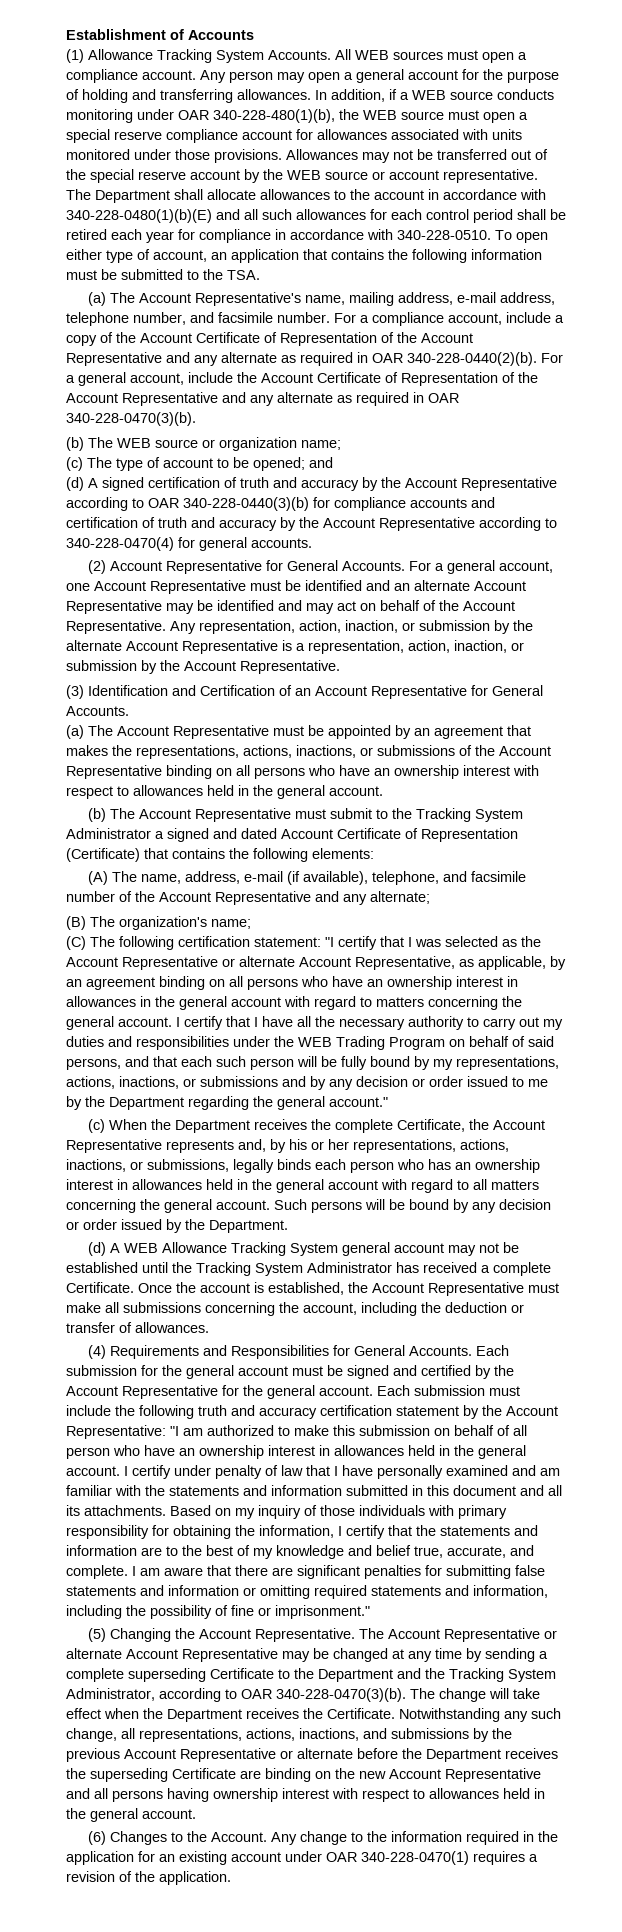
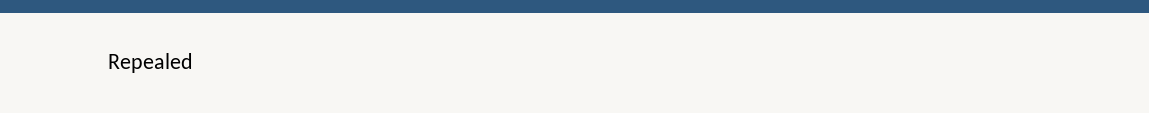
[66,29,254,40] [66,49,527,63] [66,69,559,83] [66,89,554,103] [66,109,528,123] [66,129,522,143] [66,149,548,163] [66,169,538,183] [66,189,546,203] [66,209,566,223] [66,229,548,243] [66,249,542,263] [66,269,260,280] [88,292,556,306] [66,312,564,326] [66,332,473,346] [66,352,563,366] [66,372,538,386] [66,392,459,406] [66,412,196,426] [66,437,341,451] [66,457,333,471] [66,477,557,491] [66,497,495,511] [66,517,557,531] [66,537,312,551] [88,560,554,574] [66,580,526,594] [66,600,515,614] [66,620,533,634] [66,640,524,654] [66,660,340,674] [66,685,543,699] [66,706,129,716] [66,725,531,739] [66,745,551,759] [66,765,539,779] [66,785,383,799] [88,808,524,822] [66,828,518,842] [66,848,374,862] [88,871,527,885] [66,891,430,905] [66,916,251,930] [66,936,541,950] [66,956,566,970] [66,976,518,990] [66,996,522,1010] [66,1016,563,1030] [66,1036,554,1050] [66,1056,559,1070] [66,1076,548,1090] [66,1096,388,1110] [88,1119,546,1133] [66,1139,509,1153] [66,1159,540,1173] [66,1179,539,1193] [66,1199,551,1213] [66,1219,288,1233] [88,1242,520,1256] [66,1262,551,1276] [66,1282,559,1296] [66,1302,524,1316] [66,1322,209,1333] [88,1345,510,1359] [66,1365,514,1379] [66,1385,520,1399] [66,1405,558,1419] [66,1425,527,1439] [66,1445,526,1459] [66,1465,560,1479] [66,1485,562,1496] [66,1505,507,1519] [66,1525,538,1539] [66,1545,534,1559] [66,1565,545,1579] [66,1585,548,1599] [66,1605,370,1619] [88,1628,558,1642] [66,1648,548,1662] [66,1668,556,1682] [66,1688,540,1702] [66,1708,561,1722] [66,1728,512,1742] [66,1748,558,1762] [66,1768,541,1782] [66,1788,545,1802] [66,1808,196,1822] [88,1831,559,1845] [66,1851,538,1865] [66,1871,231,1885] Establishment of Accounts // (1) Allowance Tracking System Accounts. All WEB sources must open a compliance account. Any person may open a general account for the purpose of holding and transferring allowances. In addition, if a WEB source conducts monitoring under OAR 340-228-480(1)(b), the WEB source must open a special reserve compliance account for allowances associated with units monitored under those provisions. Allowances may not be transferred out of the special reserve account by the WEB source or account representative. The Department shall allocate allowances to the account in accordance with 340-228-0480(1)(b)(E) and all such allowances for each control period shall be retired each year for compliance in accordance with 340-228-0510. To open either type of account, an application that contains the following information must be submitted to the TSA. // (a) The Account Representative's name, mailing address, e-mail address, telephone number, and facsimile number. For a compliance account, include a copy of the Account Certificate of Representation of the Account Representative and any alternate as required in OAR 340-228-0440(2)(b). For a general account, include the Account Certificate of Representation of the Account Representative and any alternate as required in OAR 340-228-0470(3)(b). // (b) The WEB source or organization name; // (c) The type of account to be opened; and // (d) A signed certification of truth and accuracy by the Account Representative according to OAR 340-228-0440(3)(b) for compliance accounts and certification of truth and accuracy by the Account Representative according to 340-228-0470(4) for general accounts. // (2) Account Representative for General Accounts. For a general account, one Account Representative must be identified and an alternate Account Representative may be identified and may act on behalf of the Account Representative. Any representation, action, inaction, or submission by the alternate Account Representative is a representation, action, inaction, or submission by the Account Representative. // (3) Identification and Certification of an Account Representative for General Accounts. // (a) The Account Representative must be appointed by an agreement that makes the representations, actions, inactions, or submissions of the Account Representative binding on all persons who have an ownership interest with respect to allowances held in the general account. // (b) The Account Representative must submit to the Tracking System Administrator a signed and dated Account Certificate of Representation (Certificate) that contains the following elements: // (A) The name, address, e-mail (if available), telephone, and facsimile number of the Account Representative and any alternate; // (B) The organization's name; // (C) The following certification statement: "I certify that I was selected as the Account Representative or alternate Account Representative, as applicable, by an agreement binding on all persons who have an ownership interest in allowances in the general account with regard to matters concerning the general account. I certify that I have all the necessary authority to carry out my duties and responsibilities under the WEB Trading Program on behalf of said persons, and that each such person will be fully bound by my representations, actions, inactions, or submissions and by any decision or order issued to me by the Department regarding the general account." // (c) When the Department receives the complete Certificate, the Account Representative represents and, by his or her representations, actions, inactions, or submissions, legally binds each person who has an ownership interest in allowances held in the general account with regard to all matters concerning the general account. Such persons will be bound by any decision or order issued by the Department. // (d) A WEB Allowance Tracking System general account may not be established until the Tracking System Administrator has received a complete Certificate. Once the account is established, the Account Representative must make all submissions concerning the account, including the deduction or transfer of allowances. // (4) Requirements and Responsibilities for General Accounts. Each submission for the general account must be signed and certified by the Account Representative for the general account. Each submission must include the following truth and accuracy certification statement by the Account Representative: "I am authorized to make this submission on behalf of all person who have an ownership interest in allowances held in the general account. I certify under penalty of law that I have personally examined and am familiar with the statements and information submitted in this document and all its attachments. Based on my inquiry of those individuals with primary responsibility for obtaining the information, I certify that the statements and information are to the best of my knowledge and belief true, accurate, and complete. I am aware that there are significant penalties for submitting false statements and information or omitting required statements and information, including the possibility of fine or imprisonment." // (5) Changing the Account Representative. The Account Representative or alternate Account Representative may be changed at any time by sending a complete superseding Certificate to the Department and the Tracking System Administrator, according to OAR 340-228-0470(3)(b). The change will take effect when the Department receives the Certificate. Notwithstanding any such change, all representations, actions, inactions, and submissions by the previous Account Representative or alternate before the Department receives the superseding Certificate are binding on the new Account Representative and all persons having ownership interest with respect to allowances held in the general account. // (6) Changes to the Account. Any change to the information required in the application for an existing account under OAR 340-228-0470(1) requires a revision of the application. -> [108,53,193,73] Repealed

